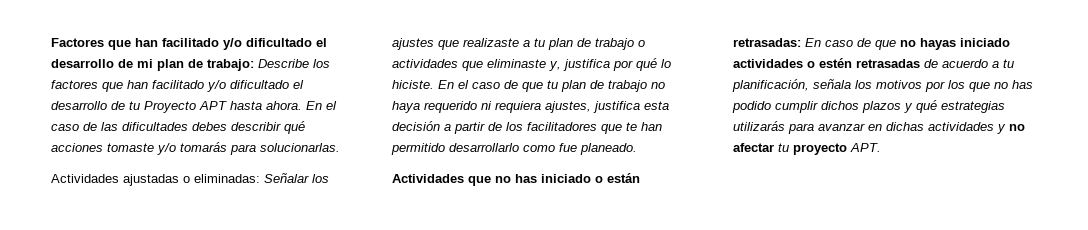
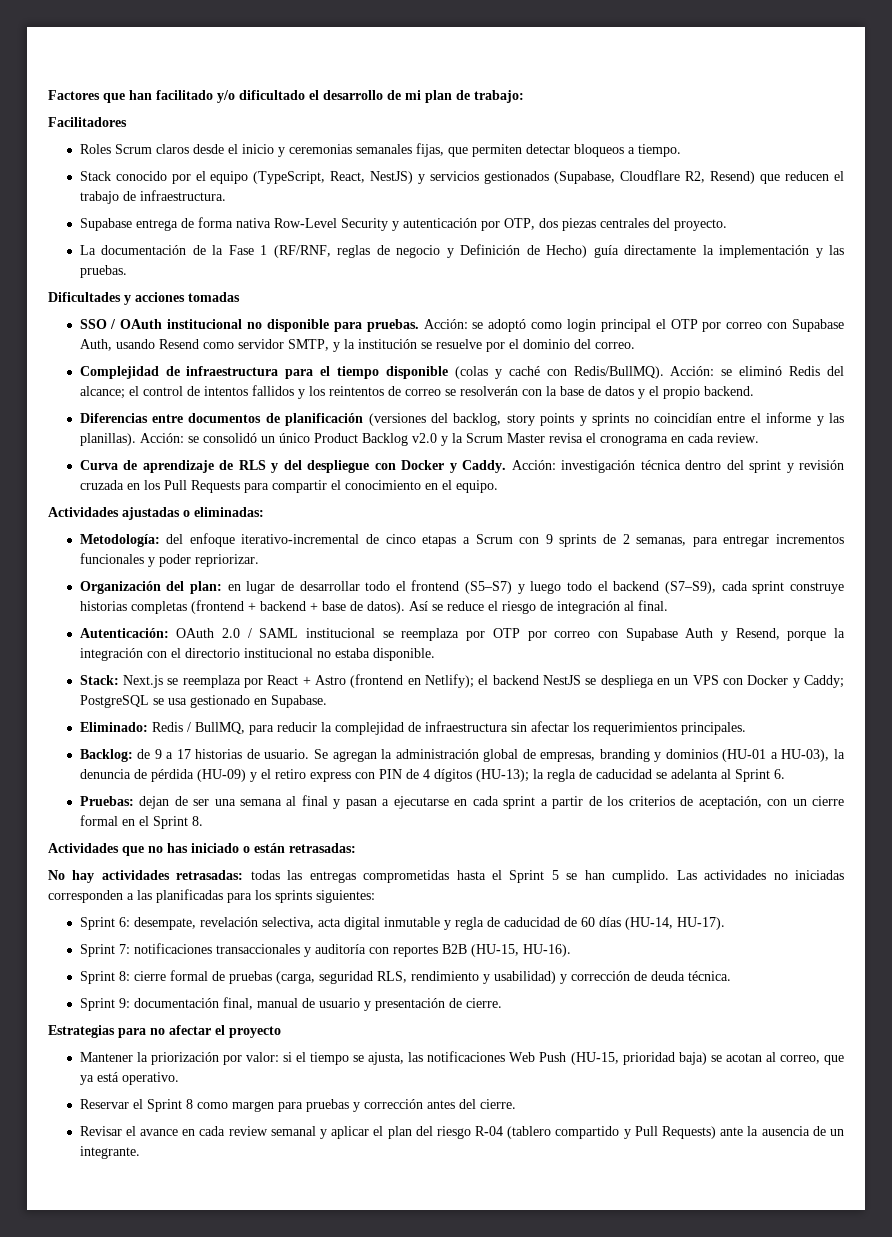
[258,59,330,68] [51,80,304,92] [51,101,337,113] [51,121,305,134] [51,142,340,155] [51,173,329,186] [392,38,645,50] [392,58,671,71] [392,80,665,92] [392,101,669,113] [392,121,662,134] [391,143,637,155] Describe los factores que han facilitado y/o dificultado el desarrollo de tu Proyecto APT hasta ahora. En el caso de las dificultades debes describir qué acciones tomaste y/o tomarás para solucionarlas. // Actividades ajustadas o eliminadas: Señalar los ajustes que realizaste a tu plan de trabajo o actividades que eliminaste y, justifica por qué lo hiciste. En el caso de que tu plan de trabajo no haya requerido ni requiera ajustes, justifica esta decisión a partir de los facilitadores que te han permitido desarrollarlo como fue planeado. -> [48,117,127,127] [79,143,681,157] [79,170,845,184] [79,190,226,204] [79,217,727,231] [79,244,844,258] [79,265,127,278] [48,292,240,305] [79,319,845,332] [79,339,635,352] [79,366,844,379] [79,385,754,399] [79,412,845,426] [79,433,759,446] [79,460,845,473] [79,480,498,493] [48,507,264,520] [79,533,844,547] [79,553,259,567] [79,580,845,594] [79,600,668,614] [79,628,846,641] [79,648,435,661] [79,674,844,688] [79,695,327,708] [79,721,746,735] [79,749,846,762] [79,769,785,782] [79,795,845,809] [79,815,203,829] // Facilitadores // Roles Scrum claros desde el inicio y ceremonias semanales fijas, que permiten detectar bloqueos a tiempo. // Stack conocido por el equipo (TypeScript, React, NestJS) y servicios gestionados (Supabase, Cloudflare R2, Resend) que reducen el trabajo de infraestructura. // Supabase entrega de forma nativa Row-Level Security y autenticación por OTP, dos piezas centrales del proyecto. // La documentación de la Fase 1 (RF/RNF, reglas de negocio y Definición de Hecho) guía directamente la implementación y las pruebas. // Dificultades y acciones tomadas // SSO / OAuth institucional no disponible para pruebas. Acción: se adoptó como login principal el OTP por correo con Supabase Auth, usando Resend como servidor SMTP, y la institución se resuelve por el dominio del correo. // Complejidad de infraestructura para el tiempo disponible (colas y caché con Redis/BullMQ). Acción: se eliminó Redis del alcance; el control de intentos fallidos y los reintentos de correo se resolverán con la base de datos y el propio backend. // Diferencias entre documentos de planificación (versiones del backlog, story points y sprints no coincidían entre el informe y las planillas). Acción: se consolidó un único Product Backlog v2.0 y la Scrum Master revisa el cronograma en cada review. // Curva de aprendizaje de RLS y del despliegue con Docker y Caddy. Acción: investigación técnica dentro del sprint y revisión cruzada en los Pull Requests para compartir el conocimiento en el equipo. // Actividades ajustadas o eliminadas: // Metodología: del enfoque iterativo-incremental de cinco etapas a Scrum con 9 sprints de 2 semanas, para entregar incrementos funcionales y poder repriorizar. // Organización del plan: en lugar de desarrollar todo el frontend (S5–S7) y luego todo el backend (S7–S9), cada sprint construye historias completas (frontend + backend + base de datos). Así se reduce el riesgo de integración al final. // Autenticación: OAuth 2.0 / SAML institucional se reemplaza por OTP por correo con Supabase Auth y Resend, porque la integración con el directorio institucional no estaba disponible. // Stack: Next.js se reemplaza por React + Astro (frontend en Netlify); el backend NestJS se despliega en un VPS con Docker y Caddy; PostgreSQL se usa gestionado en Supabase. // Eliminado: Redis / BullMQ, para reducir la complejidad de infraestructura sin afectar los requerimientos principales. // Backlog: de 9 a 17 historias de usuario. Se agregan la administración global de empresas, branding y dominios (HU-01 a HU-03), la denuncia de pérdida (HU-09) y el retiro express con PIN de 4 dígitos (HU-13); la regla de caducidad se adelanta al Sprint 6. // Pruebas: dejan de ser una semana al final y pasan a ejecutarse en cada sprint a partir de los criterios de aceptación, con un cierre formal en el Sprint 8.
[805,38,1010,50] [733,58,1014,68] [732,79,1033,92] [732,100,1005,113] [733,121,1006,134] En caso de que no hayas iniciado actividades o estén retrasadas de acuerdo a tu planificación, señala los motivos por los que no has podido cumplir dichos plazos y qué estrategias utilizarás para avanzar en dichas actividades y -> [48,870,845,883] [48,889,375,903] [79,917,725,930] [79,943,571,957] [79,970,731,984] [79,997,502,1011] [48,1025,146,1038] // No hay actividades retrasadas: todas las entregas comprometidas hasta el Sprint 5 se han cumplido. Las actividades no iniciadas corresponden a las planificadas para los sprints siguientes: // Sprint 6: desempate, revelación selectiva, acta digital inmutable y regla de caducidad de 60 días (HU-14, HU-17). // Sprint 7: notificaciones transaccionales y auditoría con reportes B2B (HU-15, HU-16). // Sprint 8: cierre formal de pruebas (carga, seguridad RLS, rendimiento y usabilidad) y corrección de deuda técnica. // Sprint 9: documentación final, manual de usuario y presentación de cierre. // Estrategias para
[778,143,789,152] tu -> [215,1025,225,1035] el
[850,143,881,152] APT. -> [79,1051,845,1065] [79,1072,179,1085] [79,1099,516,1112] [79,1126,844,1139] [79,1146,140,1159] // Mantener la priorización por valor: si el tiempo se ajusta, las notificaciones Web Push (HU-15, prioridad baja) se acotan al correo, que ya está operativo. // Reservar el Sprint 8 como margen para pruebas y corrección antes del cierre. // Revisar el avance en cada review semanal y aplicar el plan del riesgo R-04 (tablero compartido y Pull Requests) ante la ausencia de un integrante.

